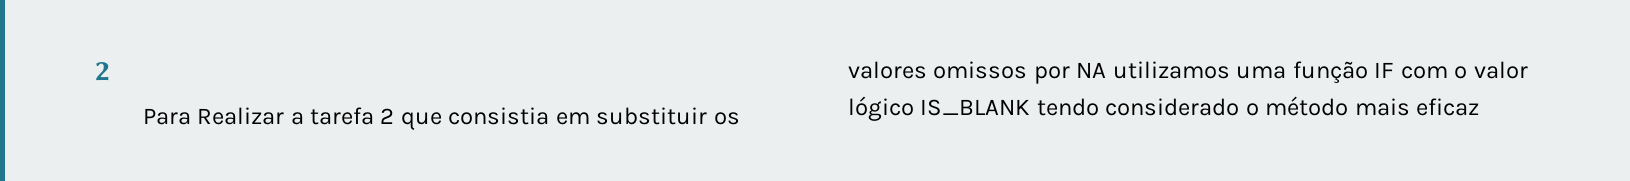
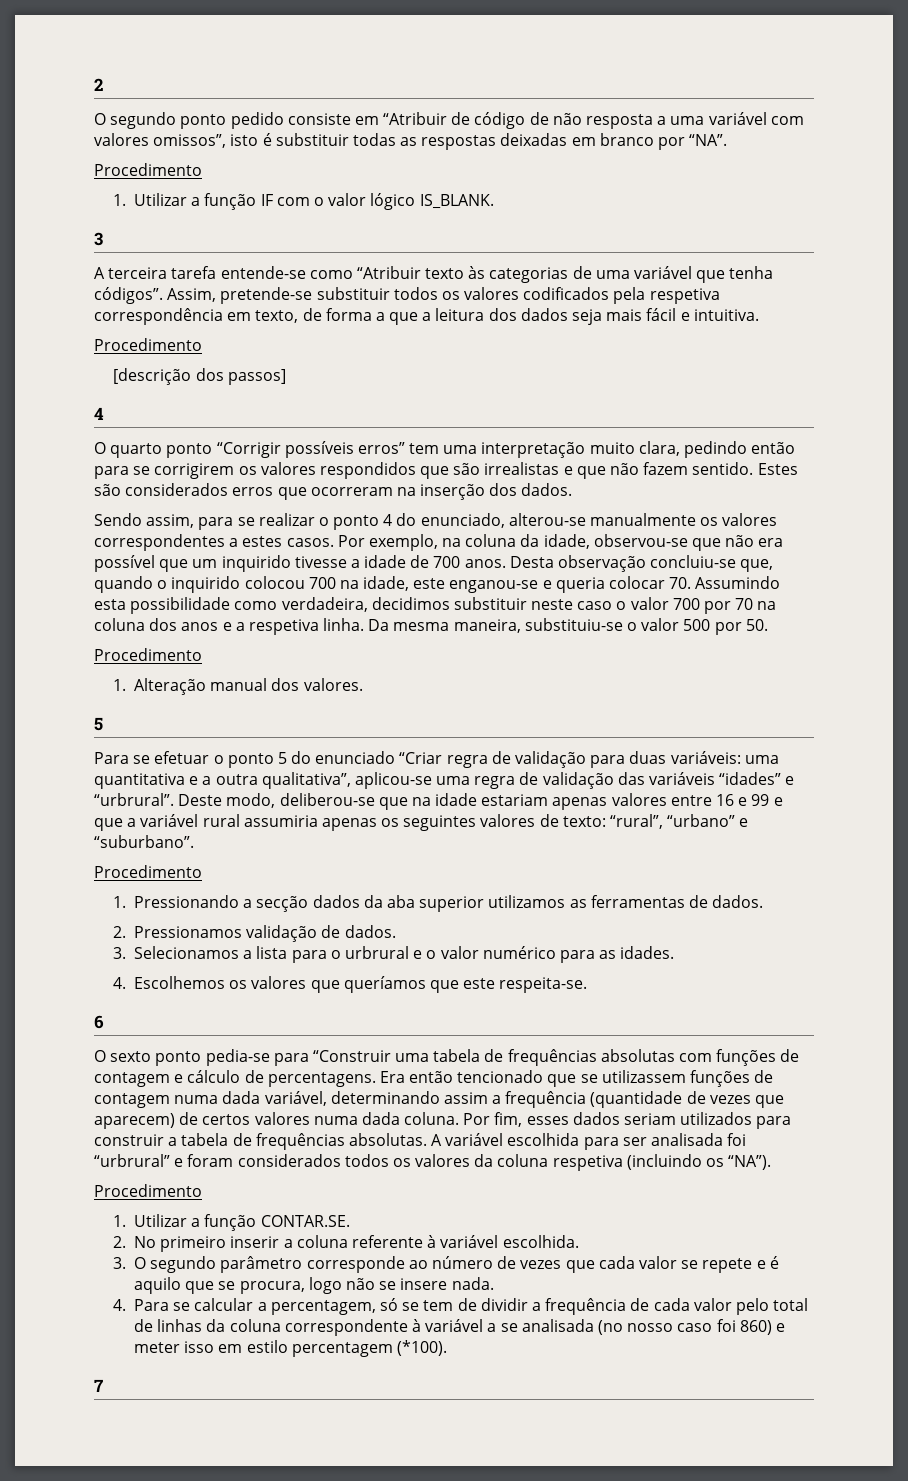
[142,107,740,130] [848,61,1287,84] Para Realizar a tarefa 2 que consistia em substituir os valores omissos por NA utilizamos uma -> [94,112,804,129] [94,133,728,150] [94,163,202,176] [113,193,201,206] O segundo ponto pedido consiste em “Atribuir de código de não resposta a uma variável com valores omissos”, isto é substituir todas as respostas deixadas em branco por “NA”. // Procedimento // 1. Utilizar a
[920,96,1480,116] IS_BLANK tendo considerado o método mais eficaz -> [419,194,494,209] [94,232,103,246] [94,266,774,283] [94,287,720,304] [94,308,759,325] [94,338,202,351] [113,368,286,385] [94,407,104,420] [94,441,796,458] [94,462,798,479] [94,483,573,500] [94,513,778,530] [94,534,784,551] [94,555,774,572] [94,576,781,593] [94,597,777,614] [94,618,768,635] [94,648,202,661] [113,678,363,695] [94,717,103,731] [94,751,779,768] [94,772,795,789] [94,793,783,810] [94,814,749,831] [94,835,194,848] [94,865,202,878] [113,895,764,912] [113,925,396,942] [113,946,675,963] [113,976,588,993] [94,1015,104,1029] [94,1049,800,1066] [94,1070,774,1087] [94,1091,785,1108] [94,1112,792,1129] [94,1133,747,1150] [94,1154,772,1171] [94,1184,202,1197] [113,1214,350,1231] [113,1235,579,1252] [113,1256,779,1273] [134,1277,494,1294] [113,1298,809,1315] [134,1319,785,1336] [134,1340,448,1357] [94,1379,103,1392] IS_BLANK. // 3 // A terceira tarefa entende-se como “Atribuir texto às categorias de uma variável que tenha códigos”. Assim, pretende-se substituir todos os valores codificados pela respetiva correspondência em texto, de forma a que a leitura dos dados seja mais fácil e intuitiva. // Procedimento // [descrição dos passos] // 4 // O quarto ponto “Corrigir possíveis erros” tem uma interpretação muito clara, pedindo então para se corrigirem os valores respondidos que são irrealistas e que não fazem sentido. Estes são considerados erros que ocorreram na inserção dos dados. // Sendo assim, para se realizar o ponto 4 do enunciado, alterou-se manualmente os valores correspondentes a estes casos. Por exemplo, na coluna da idade, observou-se que não era possível que um inquirido tivesse a idade de 700 anos. Desta observação concluiu-se que, quando o inquirido colocou 700 na idade, este enganou-se e queria colocar 70. Assumindo esta possibilidade como verdadeira, decidimos substituir neste caso o valor 700 por 70 na coluna dos anos e a respetiva linha. Da mesma maneira, substituiu-se o valor 500 por 50. // Procedimento // 1. Alteração manual dos valores. // 5 // Para se efetuar o ponto 5 do enunciado “Criar regra de validação para duas variáveis: uma quantitativa e a outra qualitativa”, aplicou-se uma regra de validação das variáveis “idades” e “urbrural”. Deste modo, deliberou-se que na idade estariam apenas valores entre 16 e 99 e que a variável rural assumiria apenas os seguintes valores de texto: “rural”, “urbano” e “suburbano”. // Procedimento // 1. Pressionando a secção dados da aba superior utilizamos as ferramentas de dados. // 2. Pressionamos validação de dados. // 3. Selecionamos a lista para o urbrural e o valor numérico para as idades. // 4. Escolhemos os valores que queríamos que este respeita-se. // 6 // O sexto ponto pedia-se para “Construir uma tabela de frequências absolutas com funções de contagem e cálculo de percentagens. Era então tencionado que se utilizassem funções de contagem numa dada variável, determinando assim a frequência (quantidade de vezes que aparecem) de certos valores numa dada coluna. Por fim, esses dados seriam utilizados para construir a tabela de frequências absolutas. A variável escolhida para ser analisada foi “urbrural” e foram considerados todos os valores da coluna respetiva (incluindo os “NA”). // Procedimento // 1. Utilizar a função CONTAR.SE. // 2. No primeiro inserir a coluna referente à variável escolhida. // 3. O segundo parâmetro corresponde ao número de vezes que cada valor se repete e é aquilo que se procura, logo não se insere nada. // 4. Para se calcular a percentagem, só se tem de dividir a frequência de cada valor pelo total de linhas da coluna correspondente à variável a se analisada (no nosso caso foi 860) e meter isso em estilo percentagem (*100). // 7

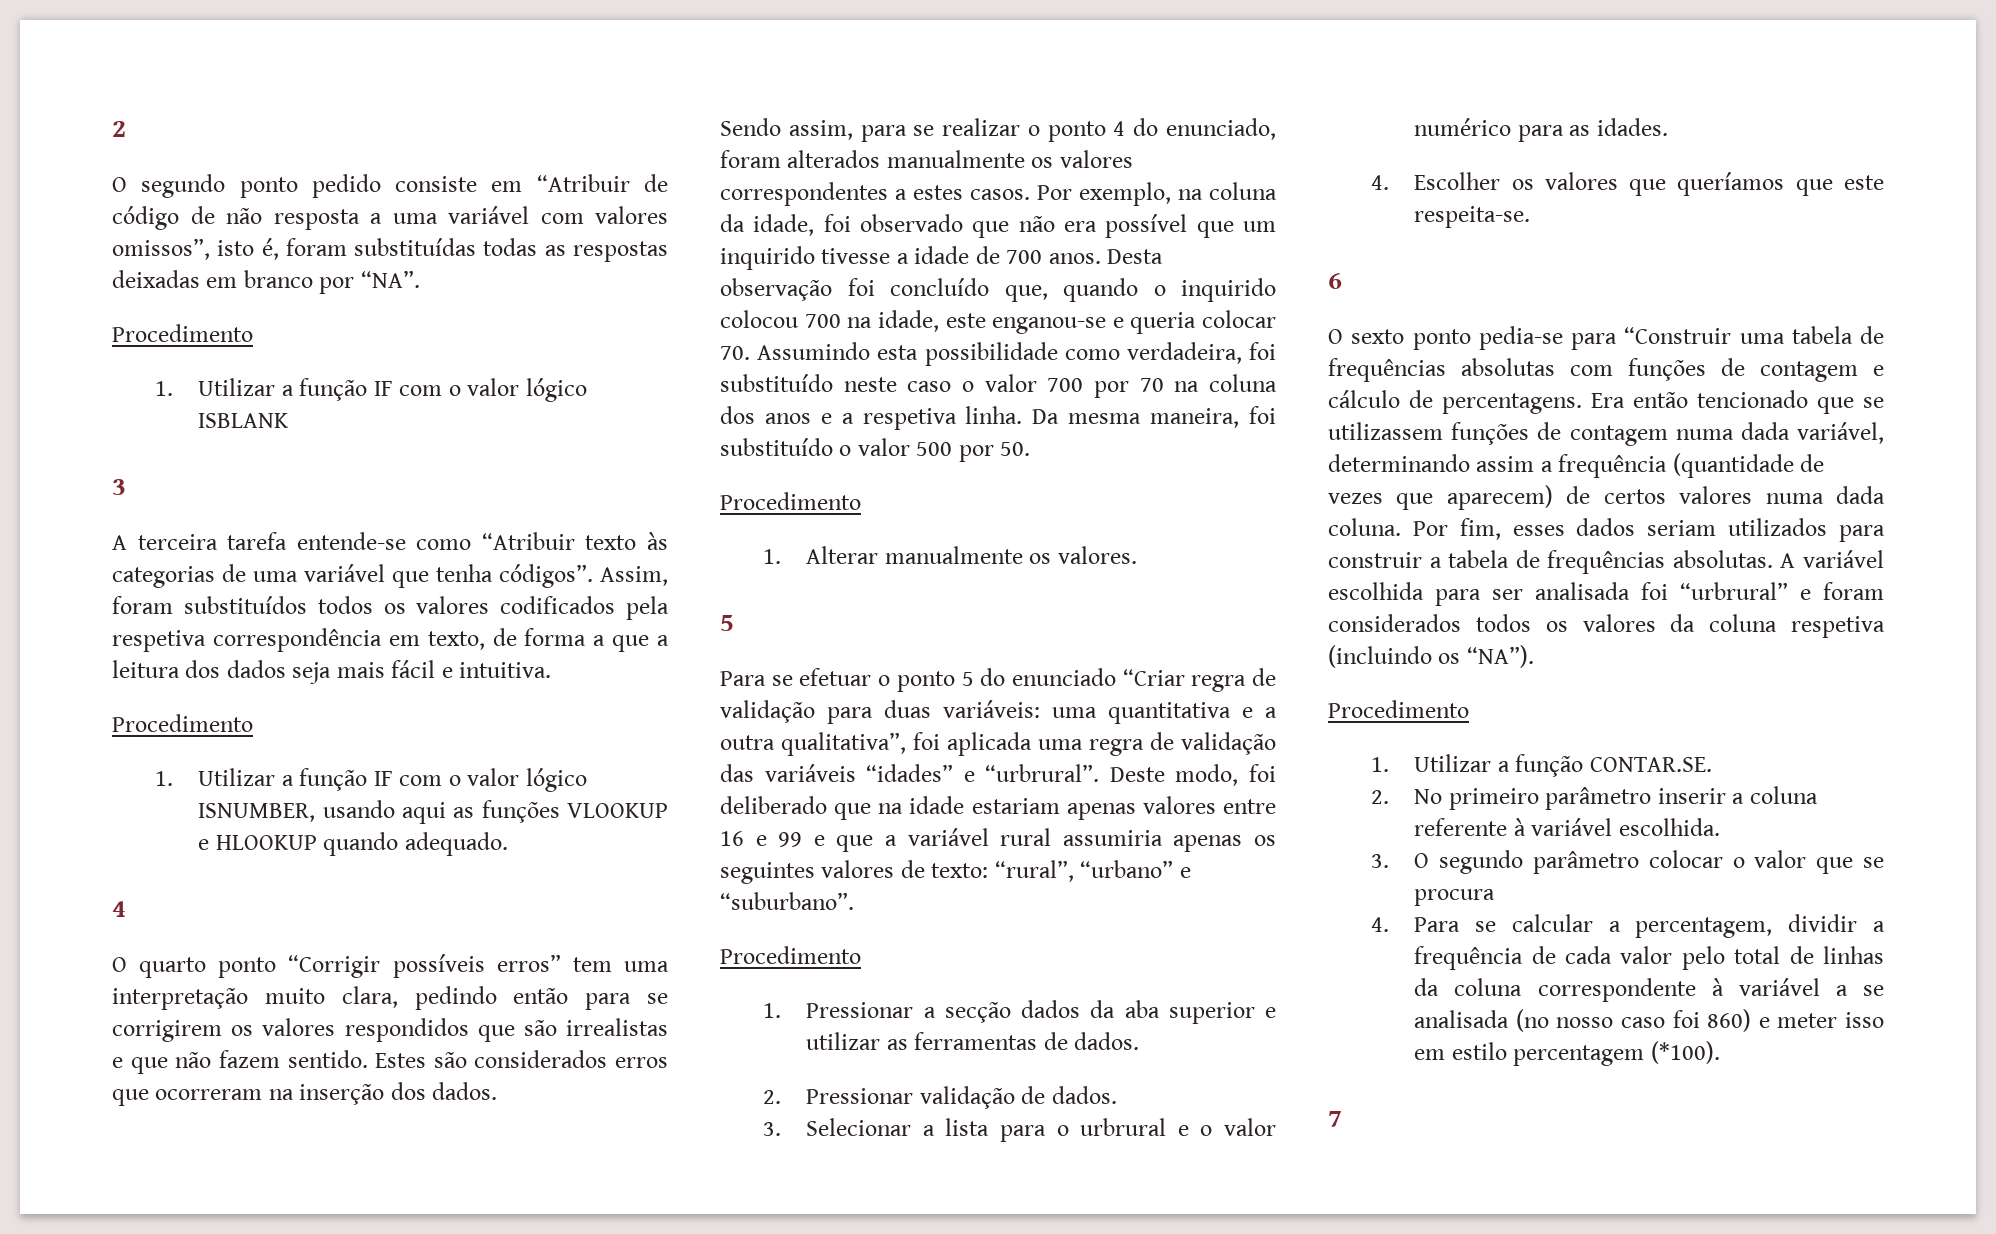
[262,133,349,146] é substituir -> [261,238,477,260] é, foram substituídas
[419,194,494,209] IS_BLANK. -> [198,413,290,428] ISBLANK
[220,287,390,304] pretende-se substituir -> [112,596,307,614] foram substituídos
[113,368,286,385] [descrição dos passos] -> [155,768,587,792] [198,800,668,824] [198,832,508,856] 1. Utilizar a função IF com o valor lógico ISNUMBER, usando aqui as funções VLOOKUP e HLOOKUP quando adequado.
[508,513,586,526] alterou-se -> [720,150,881,168] foram alterados
[593,534,688,547] observou-se -> [823,214,963,232] foi observado
[650,555,737,568] concluiu-se -> [847,278,989,296] foi concluído
[371,597,527,610] decidimos substituir -> [1249,342,1276,360] [720,374,833,392] foi substituído
[524,618,623,631] substituiu-se -> [1249,406,1276,424] [720,438,833,456] foi substituído
[134,678,300,695] Alteração manual dos -> [806,546,1052,564] Alterar manualmente os
[354,772,432,789] aplicou-se -> [913,732,1032,756] foi aplicada
[279,793,375,806] deliberou-se -> [1249,764,1276,782] [720,796,827,814] foi deliberado
[134,895,240,908] Pressionando -> [806,1002,914,1018] Pressionar
[488,895,566,908] utilizamos -> [1265,1007,1276,1018] [806,1032,881,1050] e utilizar
[134,926,243,938] Pressionamos -> [806,1088,914,1104] Pressionar
[134,946,240,959] Selecionamos -> [806,1118,912,1136] Selecionar
[134,976,226,989] Escolhemos -> [1414,172,1501,190] Escolher
(227, 1244) none -> [1545,787,1652,810] parâmetro
[306,1256,779,1273] [134,1277,494,1294] corresponde ao número de vezes que cada valor se repete e é aquilo que se procura, logo não se insere nada. -> [1648,850,1884,874] [1414,889,1496,906] colocar o valor que se procura
[380,1298,477,1311] só se tem de -> (1773, 927) none

